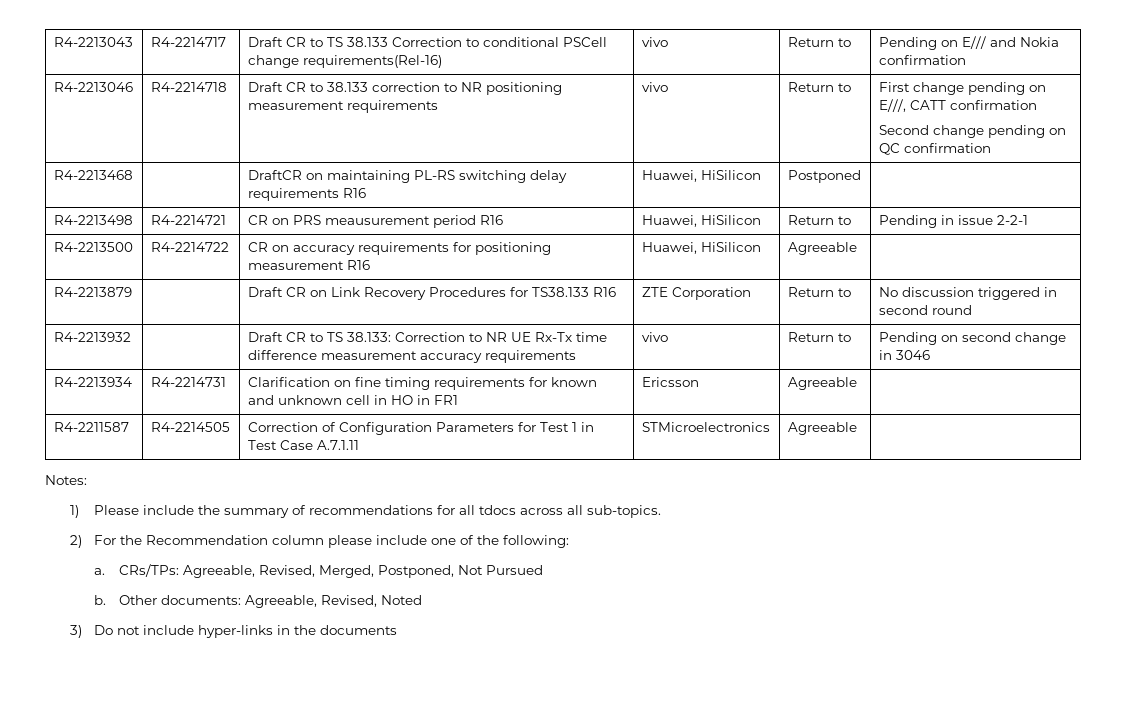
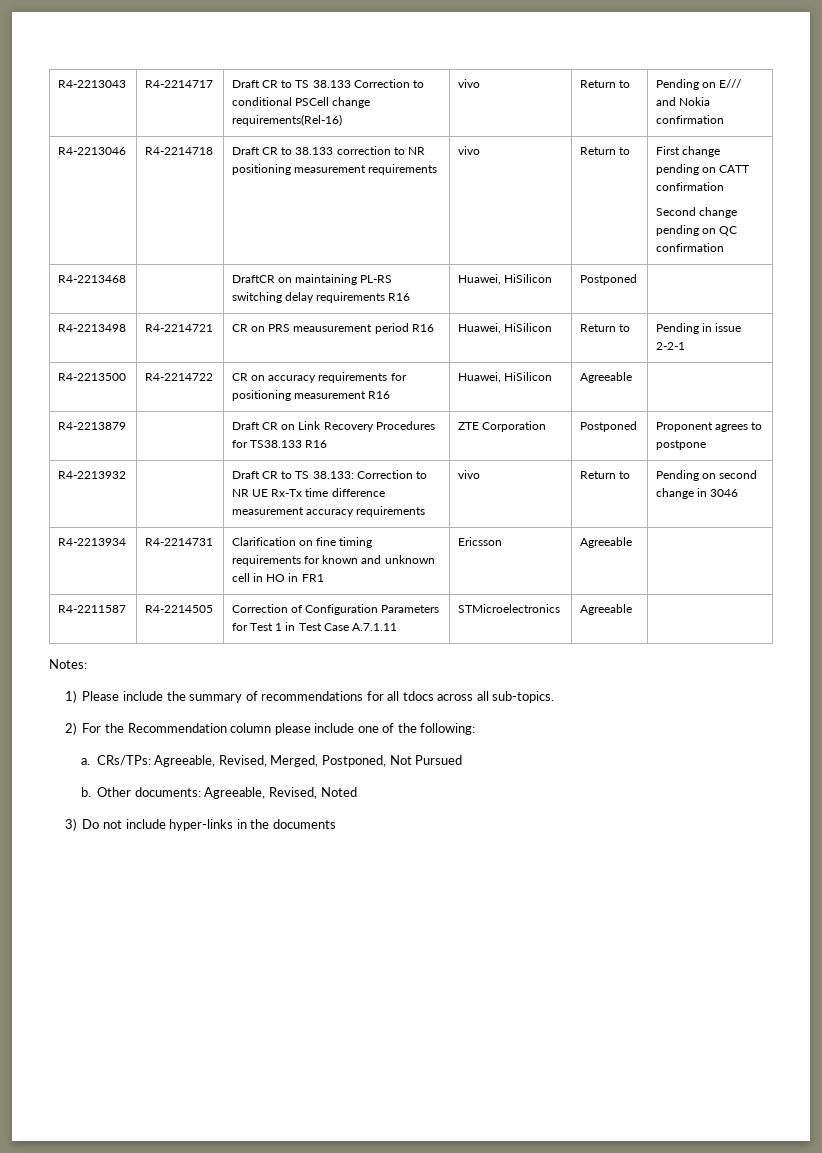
[878,99,906,112] E///, -> (717, 170) none
[787,287,851,297] [878,287,1057,300] [878,305,972,315] Return to | No discussion triggered in second round -> [580,421,638,432] [656,422,763,432] [656,440,707,450] Postponed | Proponent agrees to postpone

